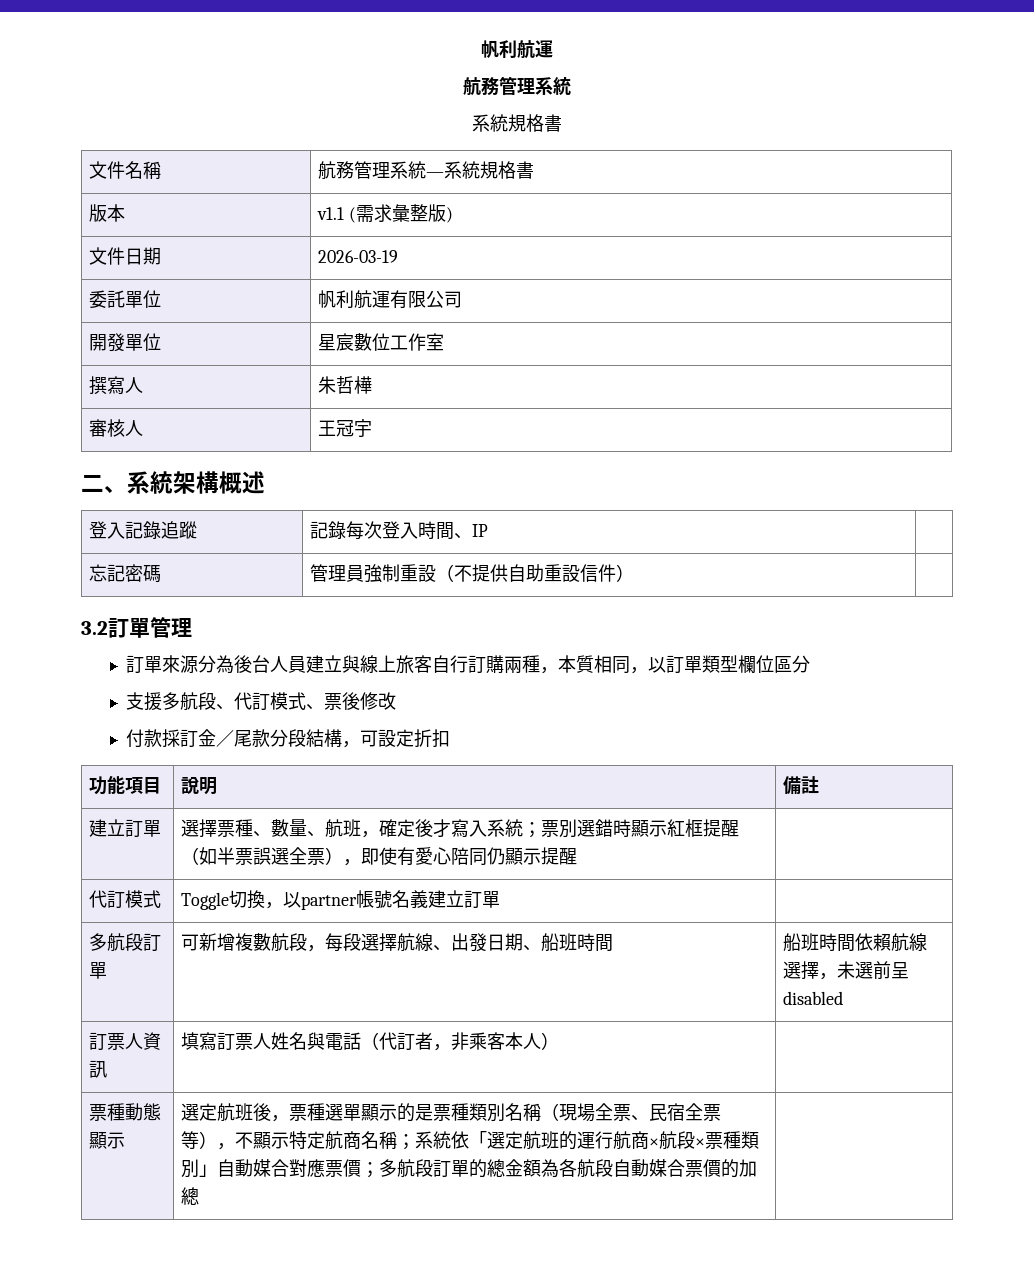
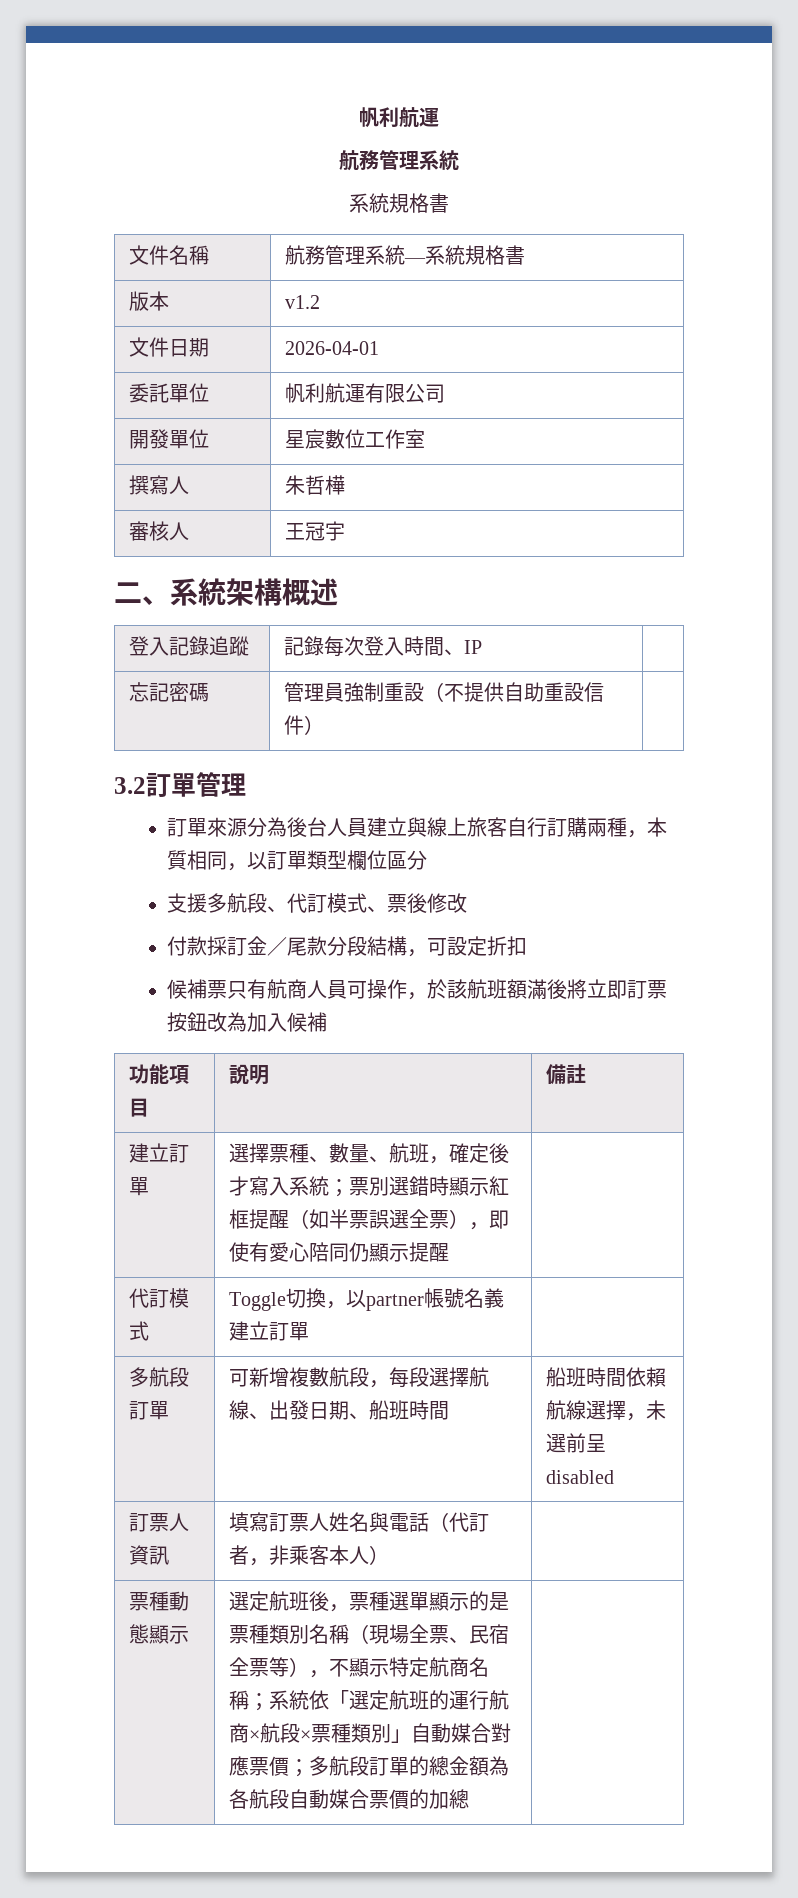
[317,204,454,223] v1.1 (需求彙整版) -> [285,295,321,309] v1.2
[318,250,399,263] 2026-03-19 -> [285,341,380,355] 2026-04-01
(451, 738) none -> [167,979,668,1000] [167,1012,328,1032] // 候補票只有航商人員可操作，於該航班額滿後將立即訂票按鈕改為加入候補

